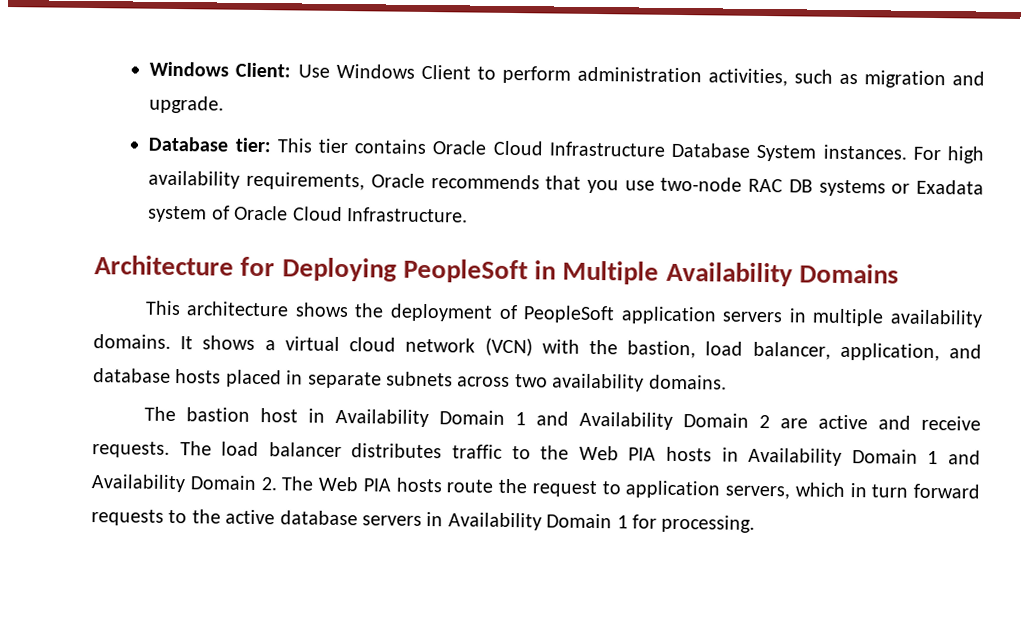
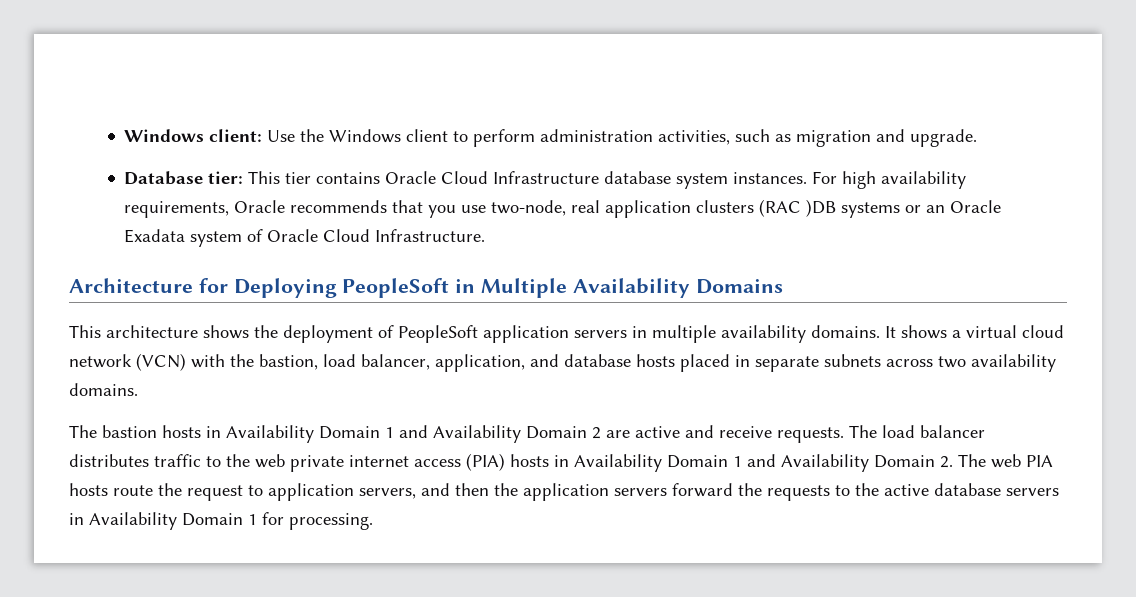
[149,61,471,80] Windows Client: Use Windows Client -> [124,129,449,143] Windows client: Use the Windows client
[671,142,817,162] Database System -> [604,171,729,189] database system
[660,176,911,197] two-node RAC DB systems or -> [491,199,1002,218] two-node, real application clusters (RAC )DB systems or an Oracle
[259,408,298,423] host -> [162,425,201,438] hosts
[578,445,657,461] Web PIA -> [255,453,505,472] web private internet access (PIA)
[318,476,358,492] Web -> [991,454,1021,468] web
[794,482,980,499] which in turn forward -> [421,483,762,501] and then the application servers forward the

